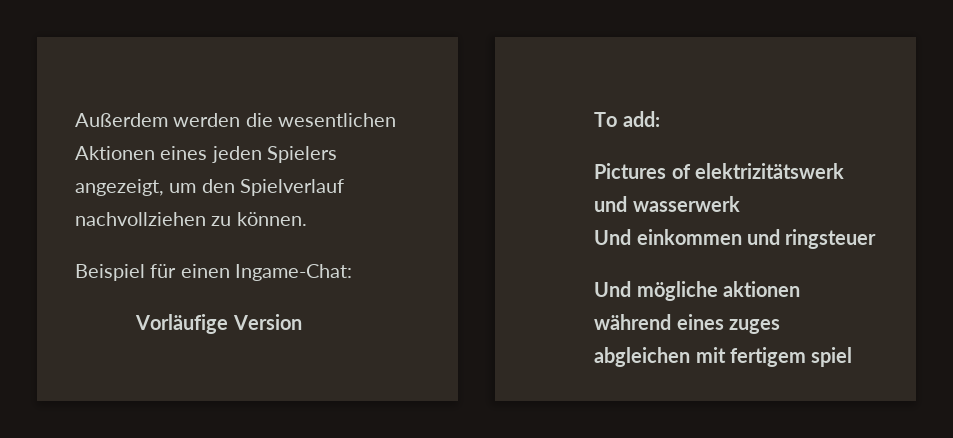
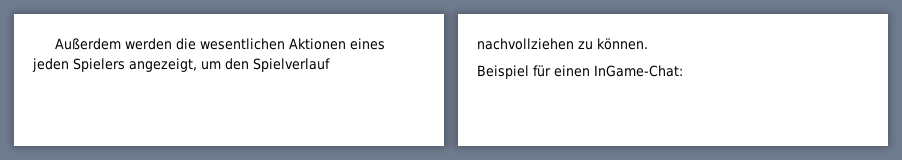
[234,264,352,281] [135,314,302,334] [594,111,660,127] [594,163,844,179] [594,196,740,212] [594,229,877,249] [594,281,800,301] [594,314,780,334] [594,347,853,367] Ingame-Chat: // Vorläufige Version // To add: // Pictures of elektrizitätswerk und wasserwerk // Und einkommen und ringsteuer // Und mögliche aktionen während eines zuges abgleichen mit fertigem spiel -> [594,65,683,77] InGame-Chat:

